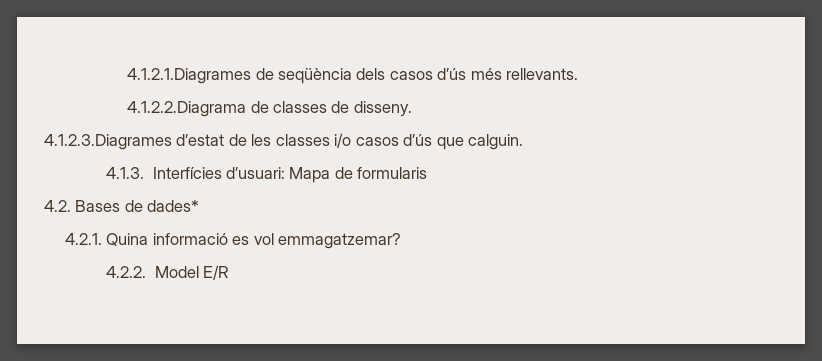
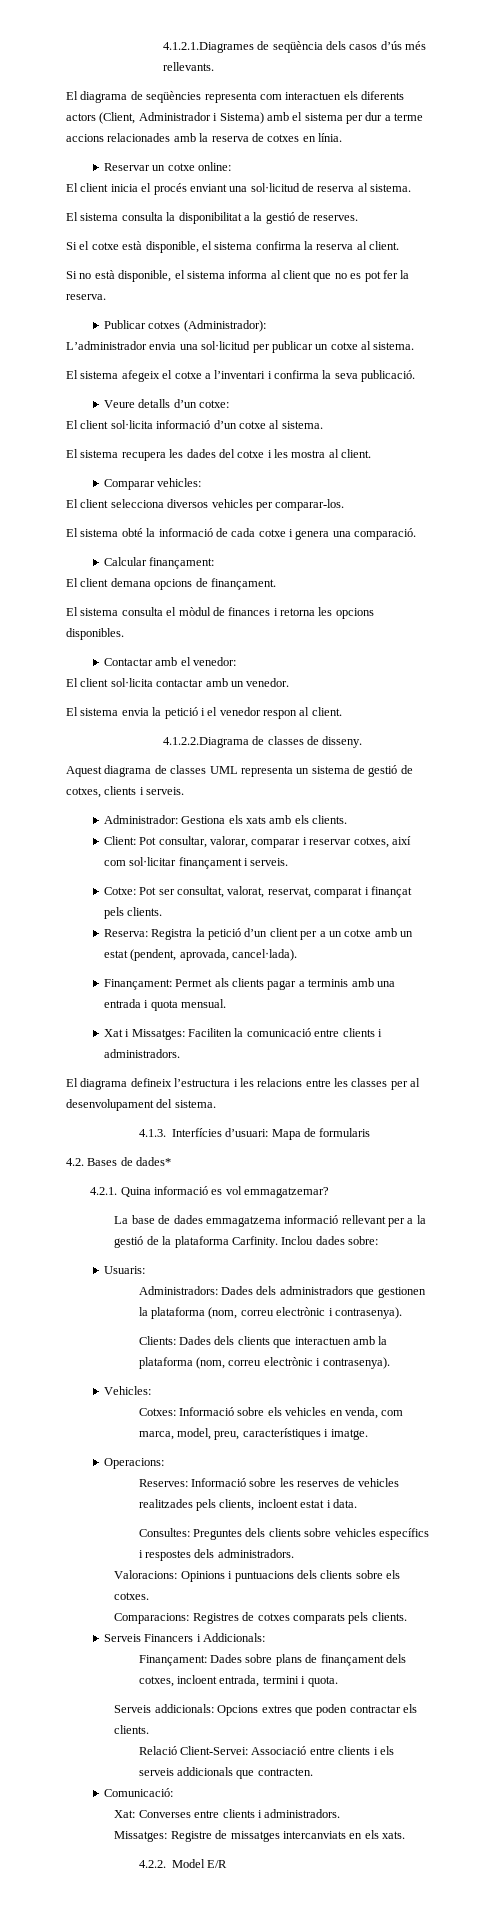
(579, 74) none -> [66,91,404,103] [66,112,424,124] [66,133,342,142] [103,162,232,171] [66,183,412,195] [66,212,359,224] [66,241,400,253] [66,270,410,282] [66,294,106,300] [103,320,266,332] [66,341,415,353] [66,370,416,382] [103,399,230,408] [66,420,323,429] [66,449,372,461] [103,478,202,490] [66,499,345,511] [66,528,417,540] [103,557,215,569] [66,578,276,590] [66,607,374,619] [66,628,124,640] [103,657,237,666] [66,678,290,687] [66,707,342,719] // El diagrama de seqüències representa com interactuen els diferents actors (Client, Administrador i Sistema) amb el sistema per dur a terme accions relacionades amb la reserva de cotxes en línia. // Reservar un cotxe online: // El client inicia el procés enviant una sol·licitud de reserva al sistema. // El sistema consulta la disponibilitat a la gestió de reserves. // Si el cotxe està disponible, el sistema confirma la reserva al client. // Si no està disponible, el sistema informa al client que no es pot fer la reserva. // Publicar cotxes (Administrador): // L’administrador envia una sol·licitud per publicar un cotxe al sistema. // El sistema afegeix el cotxe a l’inventari i confirma la seva publicació. // Veure detalls d’un cotxe: // El client sol·licita informació d’un cotxe al sistema. // El sistema recupera les dades del cotxe i les mostra al client. // Comparar vehicles: // El client selecciona diversos vehicles per comparar-los. // El sistema obté la informació de cada cotxe i genera una comparació. // Calcular finançament: // El client demana opcions de finançament. // El sistema consulta el mòdul de finances i retorna les opcions disponibles. // Contactar amb el venedor: // El client sol·licita contactar amb un venedor. // El sistema envia la petició i el venedor respon al client.
[44,133,524,150] 4.1.2.3.Diagrames d’estat de les classes i/o casos d’ús que calguin. -> [66,765,413,777] [66,786,185,798] [103,815,348,824] [103,836,411,848] [103,857,289,869] [103,886,412,898] [103,907,163,919] [103,928,414,940] [103,949,298,961] [103,978,395,990] [103,999,227,1011] [103,1028,382,1040] [103,1049,180,1058] [66,1078,421,1090] [66,1099,216,1111] Aquest diagrama de classes UML representa un sistema de gestió de cotxes, clients i serveis. // Administrador: Gestiona els xats amb els clients. // Client: Pot consultar, valorar, comparar i reservar cotxes, així com sol·licitar finançament i serveis. // Cotxe: Pot ser consultat, valorat, reservat, comparat i finançat pels clients. // Reserva: Registra la petició d’un client per a un cotxe amb un estat (pendent, aprovada, cancel·lada). // Finançament: Permet als clients pagar a terminis amb una entrada i quota mensual. // Xat i Missatges: Faciliten la comunicació entre clients i administradors. // El diagrama defineix l’estructura i les relacions entre les classes per al desenvolupament del sistema.
(402, 241) none -> [114,1215,426,1227] [114,1236,379,1248] [103,1266,145,1274] [138,1286,426,1298] [138,1307,402,1319] [138,1336,388,1348] [138,1357,390,1369] [103,1386,151,1395] [138,1407,404,1419] [138,1428,368,1440] [103,1458,164,1469] [138,1478,399,1487] [138,1499,357,1511] [138,1528,429,1540] [138,1549,294,1561] [114,1570,401,1582] [114,1592,150,1600] [114,1612,407,1624] [103,1633,266,1642] [138,1654,406,1666] [138,1675,338,1687] [114,1704,418,1716] [114,1725,150,1734] [138,1746,394,1755] [138,1767,313,1779] [103,1788,173,1797] [114,1809,341,1818] [114,1830,406,1842] // La base de dades emmagatzema informació rellevant per a la gestió de la plataforma Carfinity. Inclou dades sobre: // Usuaris: // Administradors: Dades dels administradors que gestionen la plataforma (nom, correu electrònic i contrasenya). // Clients: Dades dels clients que interactuen amb la plataforma (nom, correu electrònic i contrasenya). // Vehicles: // Cotxes: Informació sobre els vehicles en venda, com marca, model, preu, característiques i imatge. // Operacions: // Reserves: Informació sobre les reserves de vehicles realitzades pels clients, incloent estat i data. // Consultes: Preguntes dels clients sobre vehicles específics i respostes dels administradors. // Valoracions: Opinions i puntuacions dels clients sobre els cotxes. // Comparacions: Registres de cotxes comparats pels clients. // Serveis Financers i Addicionals: // Finançament: Dades sobre plans de finançament dels cotxes, incloent entrada, termini i quota. // Serveis addicionals: Opcions extres que poden contractar els clients. // Relació Client-Servei: Associació entre clients i els serveis addicionals que contracten. // Comunicació: // Xat: Converses entre clients i administradors. // Missatges: Registre de missatges intercanviats en els xats.

